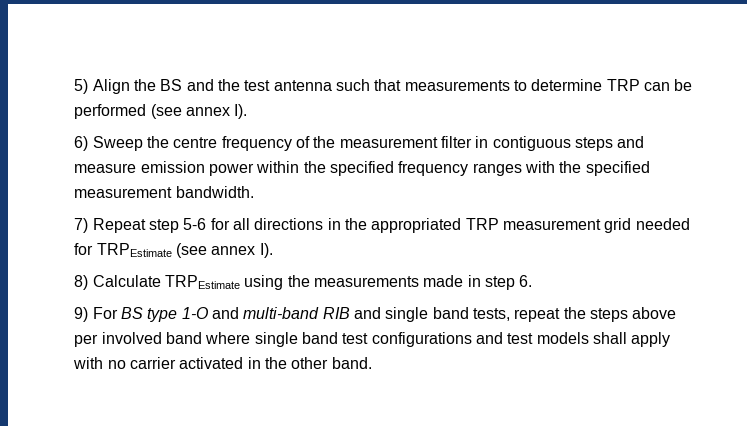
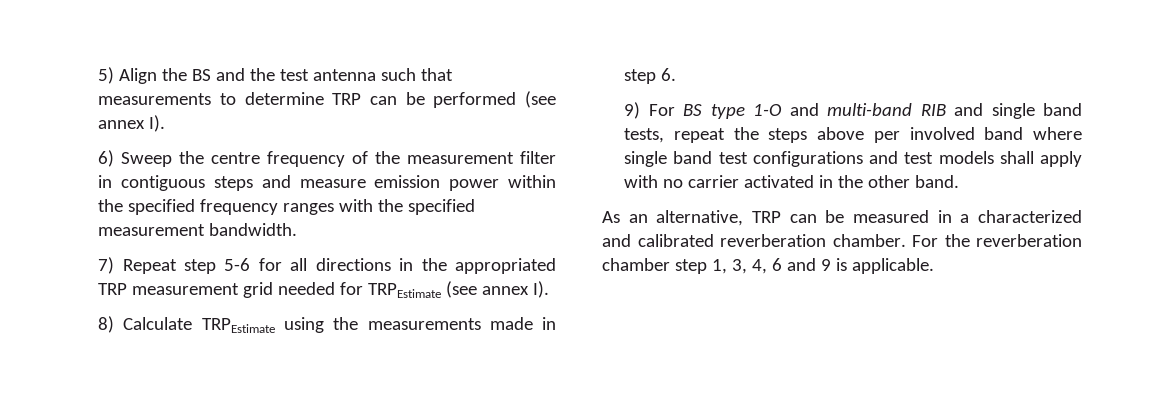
(372, 363) none -> [602,210,1082,226] [602,234,1082,247] [602,258,934,274] // As an alternative, TRP can be measured in a characterized and calibrated reverberation chamber. For the reverberation chamber step 1, 3, 4, 6 and 9 is applicable.

